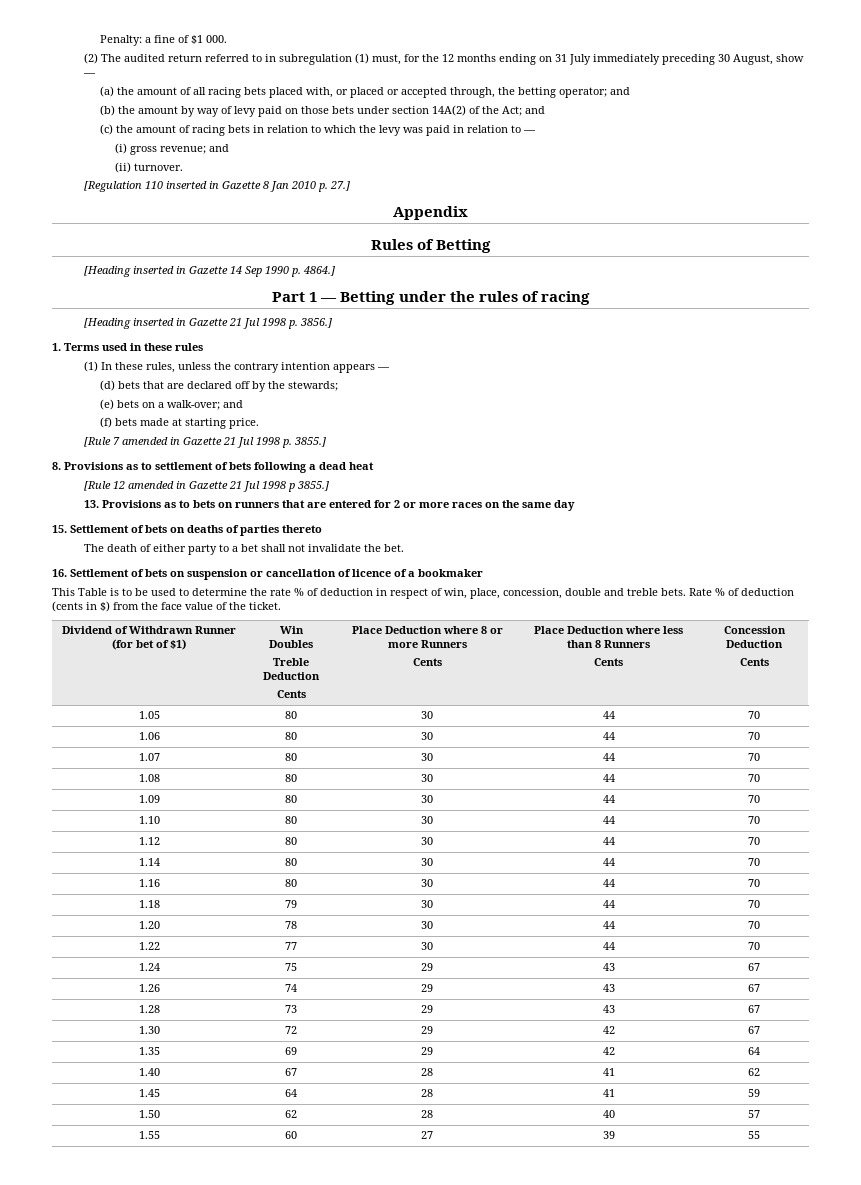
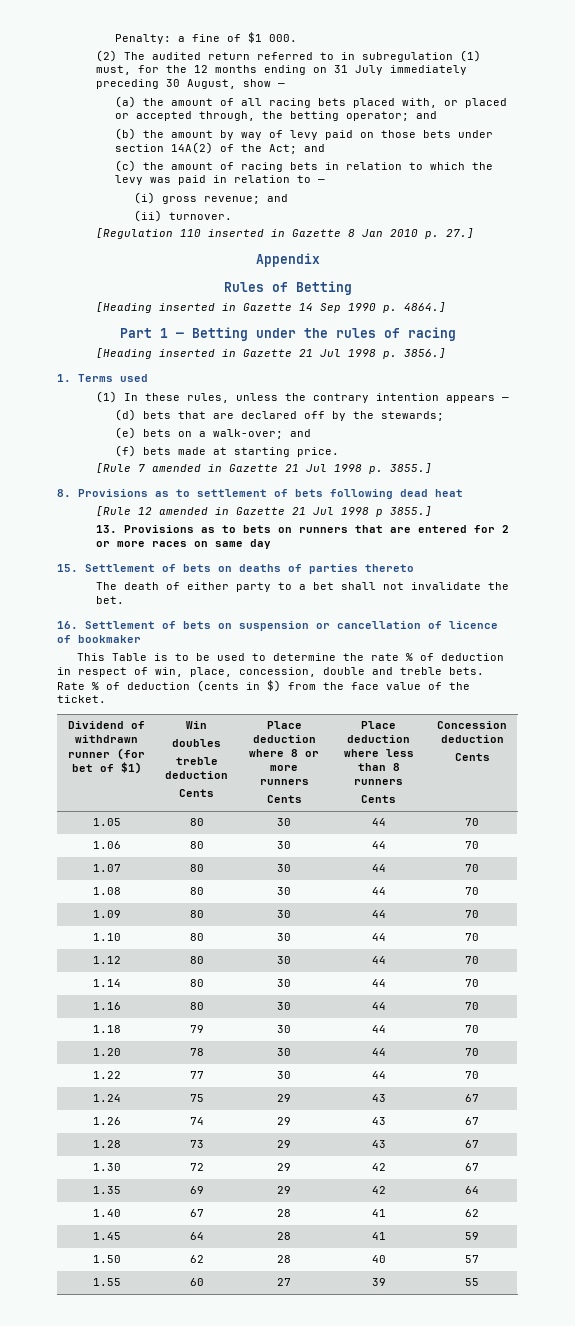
[130,343,203,351] in these rules -> (148, 378) none
[309,464,316,470] a -> (393, 494) none
[501,500,519,508] the -> (208, 544) none
[408,571,415,577] a -> (71, 639) none
[129,626,236,634] Withdrawn Runner -> [75,735,138,743] [68,752,110,758] withdrawn runner
[269,640,313,648] [273,658,309,666] [263,672,320,680] [276,690,306,698] [351,626,442,634] Doubles // Treble Deduction // Cents | Place Deduction -> [172,739,221,747] [175,757,218,765] [165,771,228,779] [179,789,214,797] [266,721,302,729] [252,735,316,743] doubles // treble deduction // Cents | Place deduction
[420,640,467,648] [412,658,442,666] [534,626,624,634] Runners // Cents | Place Deduction -> [259,779,309,785] [266,795,302,803] [360,721,396,729] [346,735,410,743] runners // Cents | Place deduction
[604,640,650,648] Runners -> [353,779,403,785] runners
[726,640,783,648] Deduction -> [440,735,504,743] deduction

